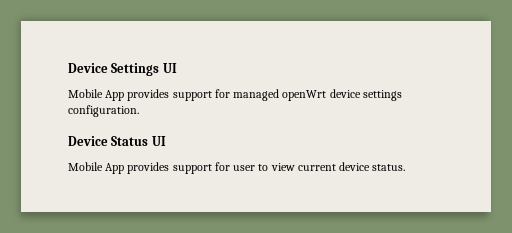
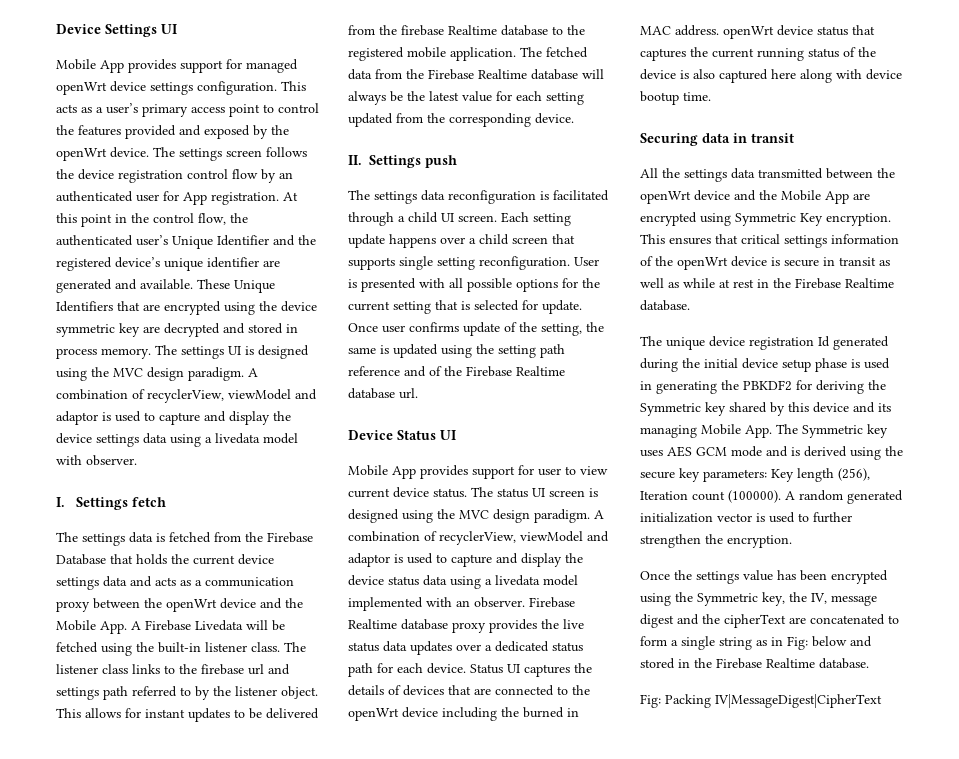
(139, 111) none -> [281,81,306,91] [56,103,319,117] [56,125,289,139] [56,147,307,161] [56,169,293,183] [56,191,298,205] [56,213,248,227] [56,235,316,249] [56,257,280,271] [56,279,275,293] [56,301,317,315] [56,323,298,337] [56,345,309,359] [56,367,258,381] [56,389,317,403] [56,411,291,425] [56,433,298,447] [56,455,137,466] [56,497,166,510] [56,532,313,546] [56,554,274,565] [56,576,294,590] [56,598,303,612] [56,620,285,634] [56,642,306,656] [56,664,290,675] [56,686,318,700] [56,708,319,722] [348,25,585,36] [348,47,588,61] [348,69,604,80] [348,91,584,105] [348,113,574,127] [348,155,457,168] [348,190,609,204] [348,212,571,226] [348,234,575,248] [348,256,599,270] [348,278,600,292] [348,300,582,314] [348,322,604,336] [348,344,565,358] [348,366,565,377] [348,388,418,399] This acts as a user’s primary access point to control the features provided and exposed by the openWrt device. The settings screen follows the device registration control flow by an authenticated user for App registration. At this point in the control flow, the authenticated user’s Unique Identifier and the registered device’s unique identifier are generated and available. These Unique Identifiers that are encrypted using the device symmetric key are decrypted and stored in process memory. The settings UI is designed using the MVC design paradigm. A combination of recyclerView, viewModel and adaptor is used to capture and display the device settings data using a livedata model with observer. // I. Settings fetch // The settings data is fetched from the Firebase Database that holds the current device settings data and acts as a communication proxy between the openWrt device and the Mobile App. A Firebase Livedata will be fetched using the built-in listener class. The listener class links to the firebase url and settings path referred to by the listener object. This allows for instant updates to be delivered from the firebase Realtime database to the registered mobile application. The fetched data from the Firebase Realtime database will always be the latest value for each setting updated from the corresponding device. // II. Settings push // The settings data reconfiguration is facilitated through a child UI screen. Each setting update happens over a child screen that supports single setting reconfiguration. User is presented with all possible options for the current setting that is selected for update. Once user confirms update of the setting, the same is updated using the setting path reference and of the Firebase Realtime database url.
(406, 167) none -> [471,487,598,498] [348,509,604,523] [348,531,609,545] [348,553,583,567] [348,575,578,589] [348,597,575,611] [348,619,584,633] [348,641,583,655] [348,663,592,677] [348,685,590,696] [348,707,579,721] [640,25,875,39] [640,47,876,61] [640,69,902,83] [640,91,711,105] [640,133,794,146] [640,168,895,182] [640,190,870,204] [640,212,891,226] [640,234,899,248] [640,256,890,270] [640,278,894,289] [640,300,690,311] [640,336,889,350] [640,358,890,372] [640,380,886,394] [640,402,891,416] [640,424,888,438] [640,446,903,460] [640,468,870,482] [640,490,903,504] [640,512,852,523] [640,534,792,548] [640,570,888,584] [640,592,877,606] [640,614,899,628] [640,636,872,650] [640,658,869,669] [640,694,882,708] The status UI screen is designed using the MVC design paradigm. A combination of recyclerView, viewModel and adaptor is used to capture and display the device status data using a livedata model implemented with an observer. Firebase Realtime database proxy provides the live status data updates over a dedicated status path for each device. Status UI captures the details of devices that are connected to the openWrt device including the burned in MAC address. openWrt device status that captures the current running status of the device is also captured here along with device bootup time. // Securing data in transit // All the settings data transmitted between the openWrt device and the Mobile App are encrypted using Symmetric Key encryption. This ensures that critical settings information of the openWrt device is secure in transit as well as while at rest in the Firebase Realtime database. // The unique device registration Id generated during the initial device setup phase is used in generating the PBKDF2 for deriving the Symmetric key shared by this device and its managing Mobile App. The Symmetric key uses AES GCM mode and is derived using the secure key parameters: Key length (256), Iteration count (100000). A random generated initialization vector is used to further strengthen the encryption. // Once the settings value has been encrypted using the Symmetric key, the IV, message digest and the cipherText are concatenated to form a single string as in Fig: below and stored in the Firebase Realtime database. // Fig: Packing IV|MessageDigest|CipherText

